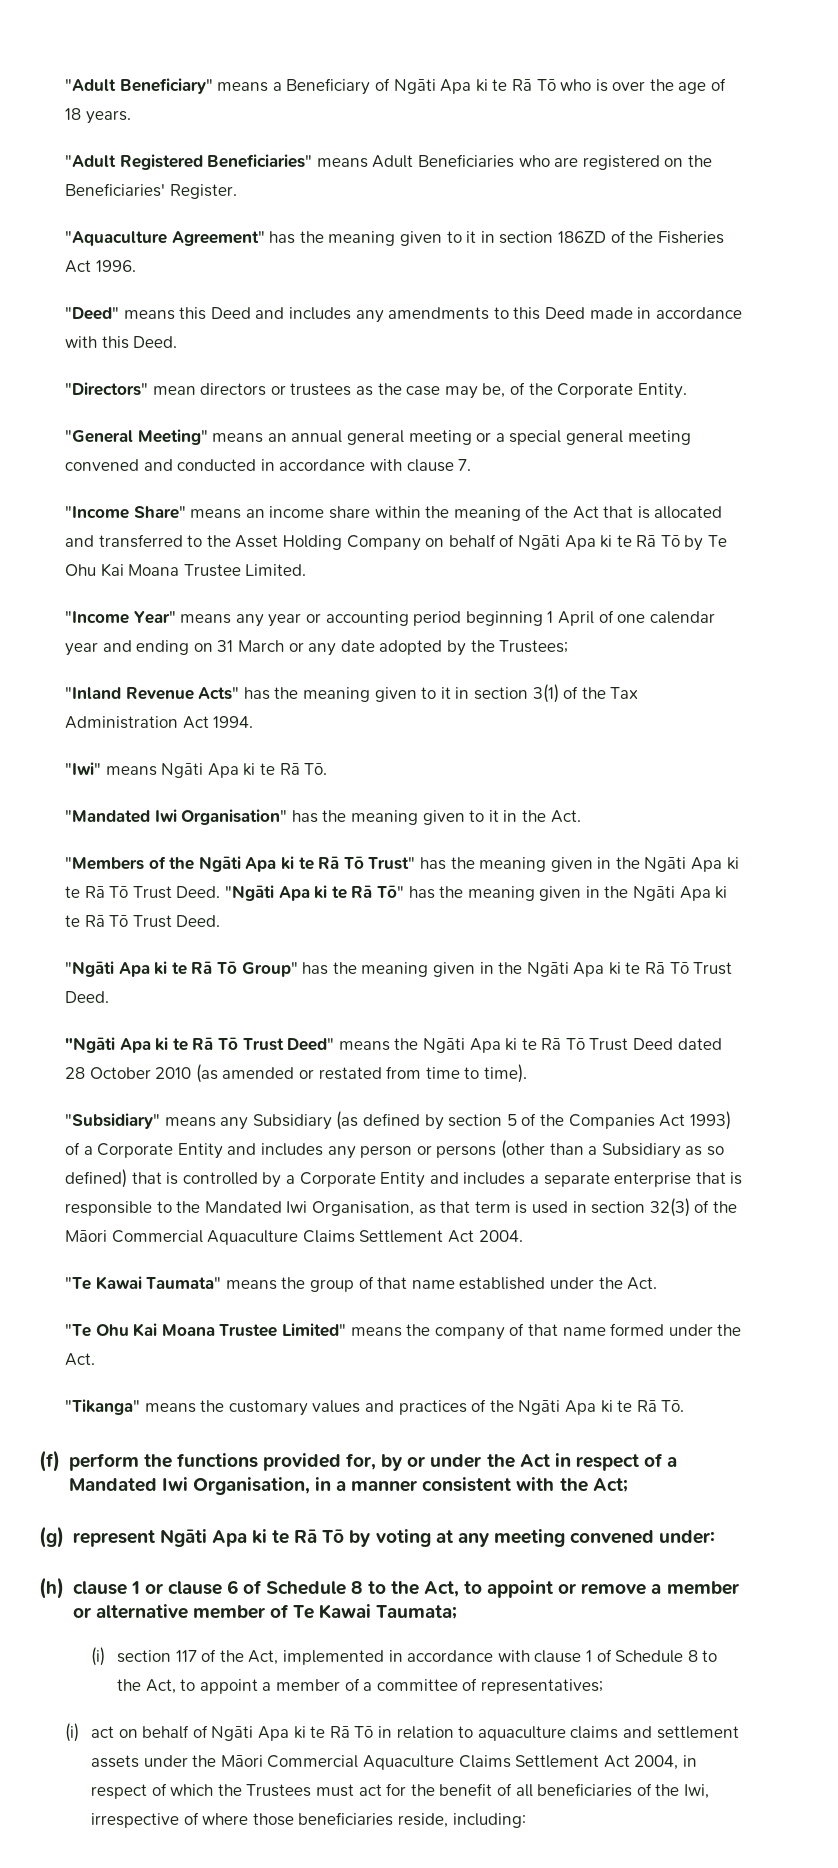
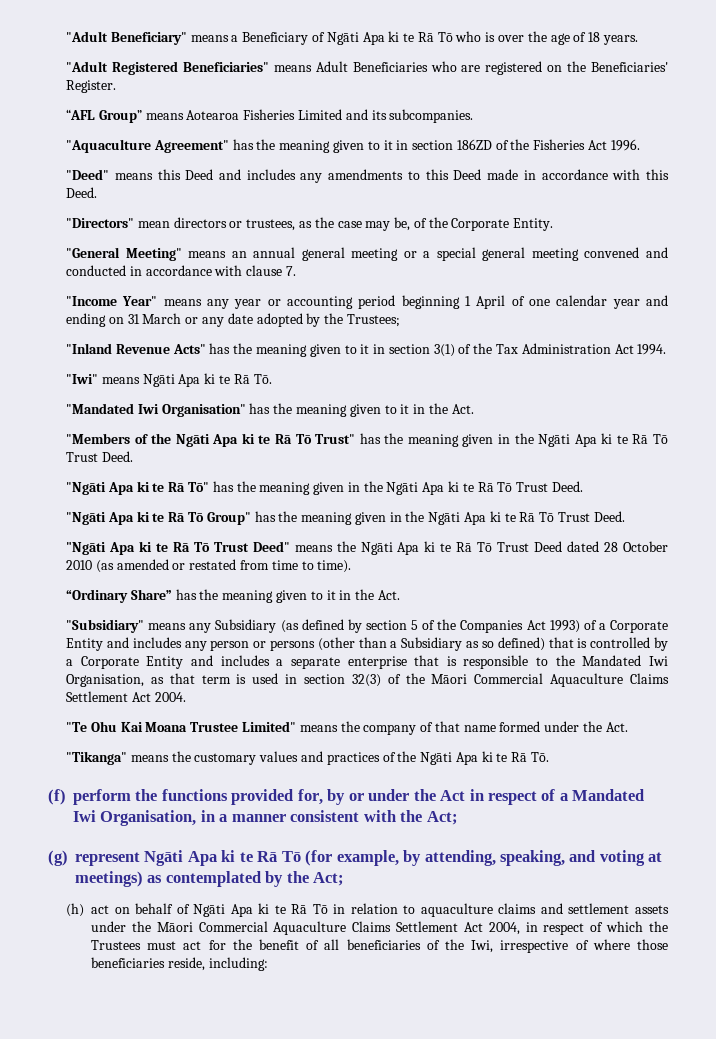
(237, 191) none -> [66,109,474,123] // “AFL Group” means Aotearoa Fisheries Limited and its subcompanies.
[290,383,352,396] trustees -> [246,219,296,231] trustees,
[65,505,723,521] [65,534,728,551] [65,563,307,577] // "Income Share" means an income share within the meaning of the Act that is allocated and transferred to the Asset Holding Company on behalf of Ngāti Apa ki te Rā Tō by Te Ohu Kai Moana Trustee Limited. -> (296, 271) none
(221, 892) none -> (133, 456) //
(527, 1073) none -> [66,589,400,603] // “Ordinary Share” has the meaning given to it in the Act.
[65,1276,658,1292] // "Te Kawai Taumata" means the group of that name established under the Act. -> (186, 697) none
[349,1529,716,1547] [39,1577,739,1599] [72,1604,458,1619] [91,1647,718,1666] [117,1678,604,1694] [65,1723,80,1742] by voting at any meeting convened under: // (h) clause 1 or clause 6 of Schedule 8 to the Act, to appoint or remove a member or alternative member of Te Kawai Taumata; // (i) section 117 of the Act, implemented in accordance with clause 1 of Schedule 8 to the Act, to appoint a member of a committee of representatives; // (i) -> [305,850,663,866] [75,871,345,887] [66,903,85,917] (for example, by attending, speaking, and voting at meetings) as contemplated by the Act; // (h)

